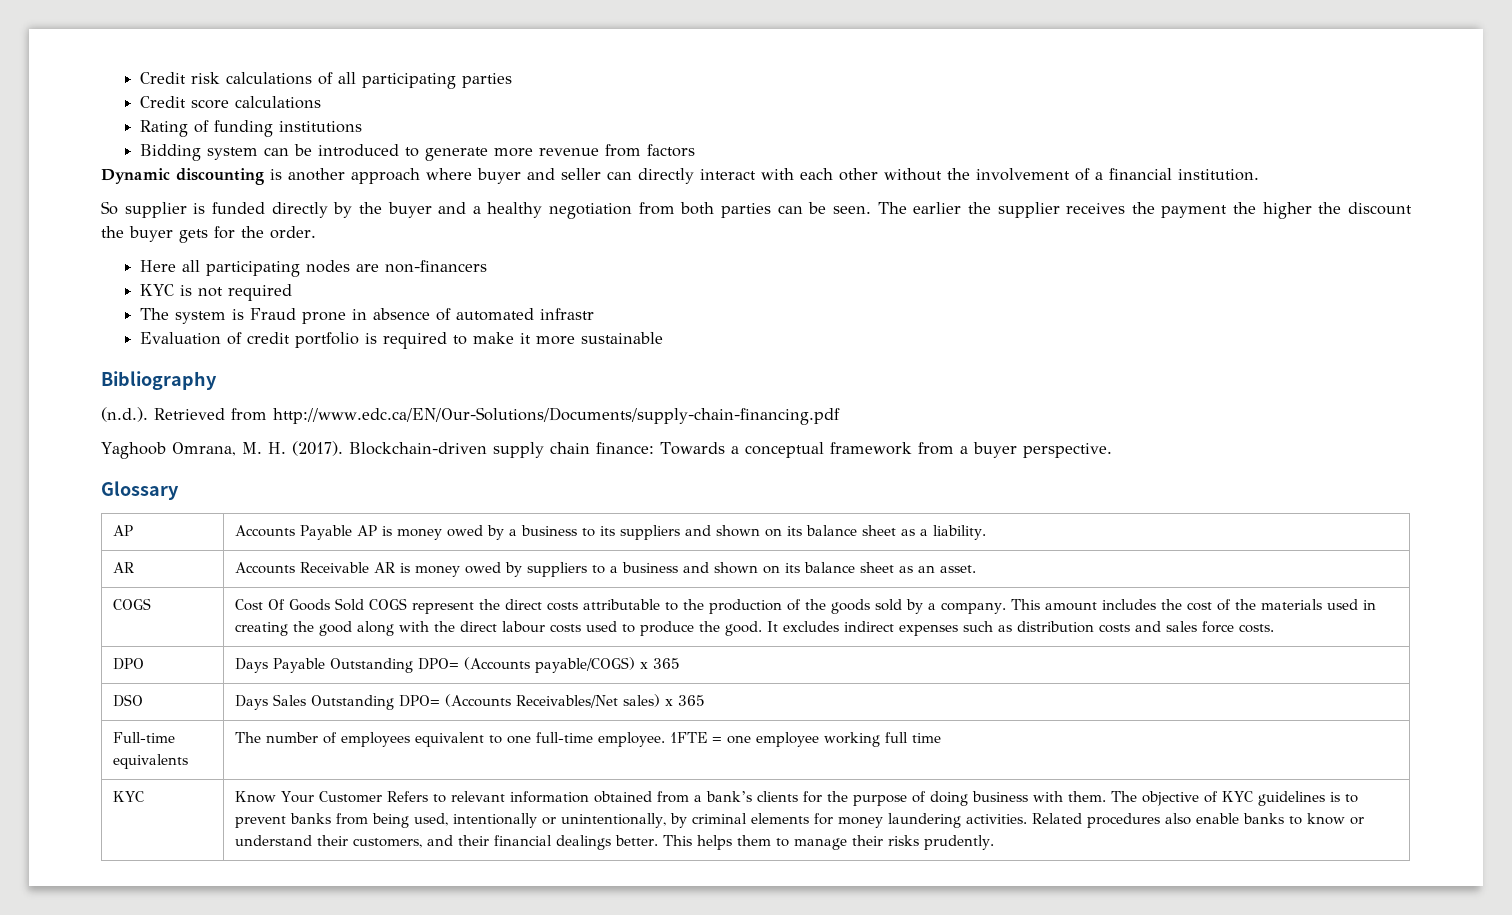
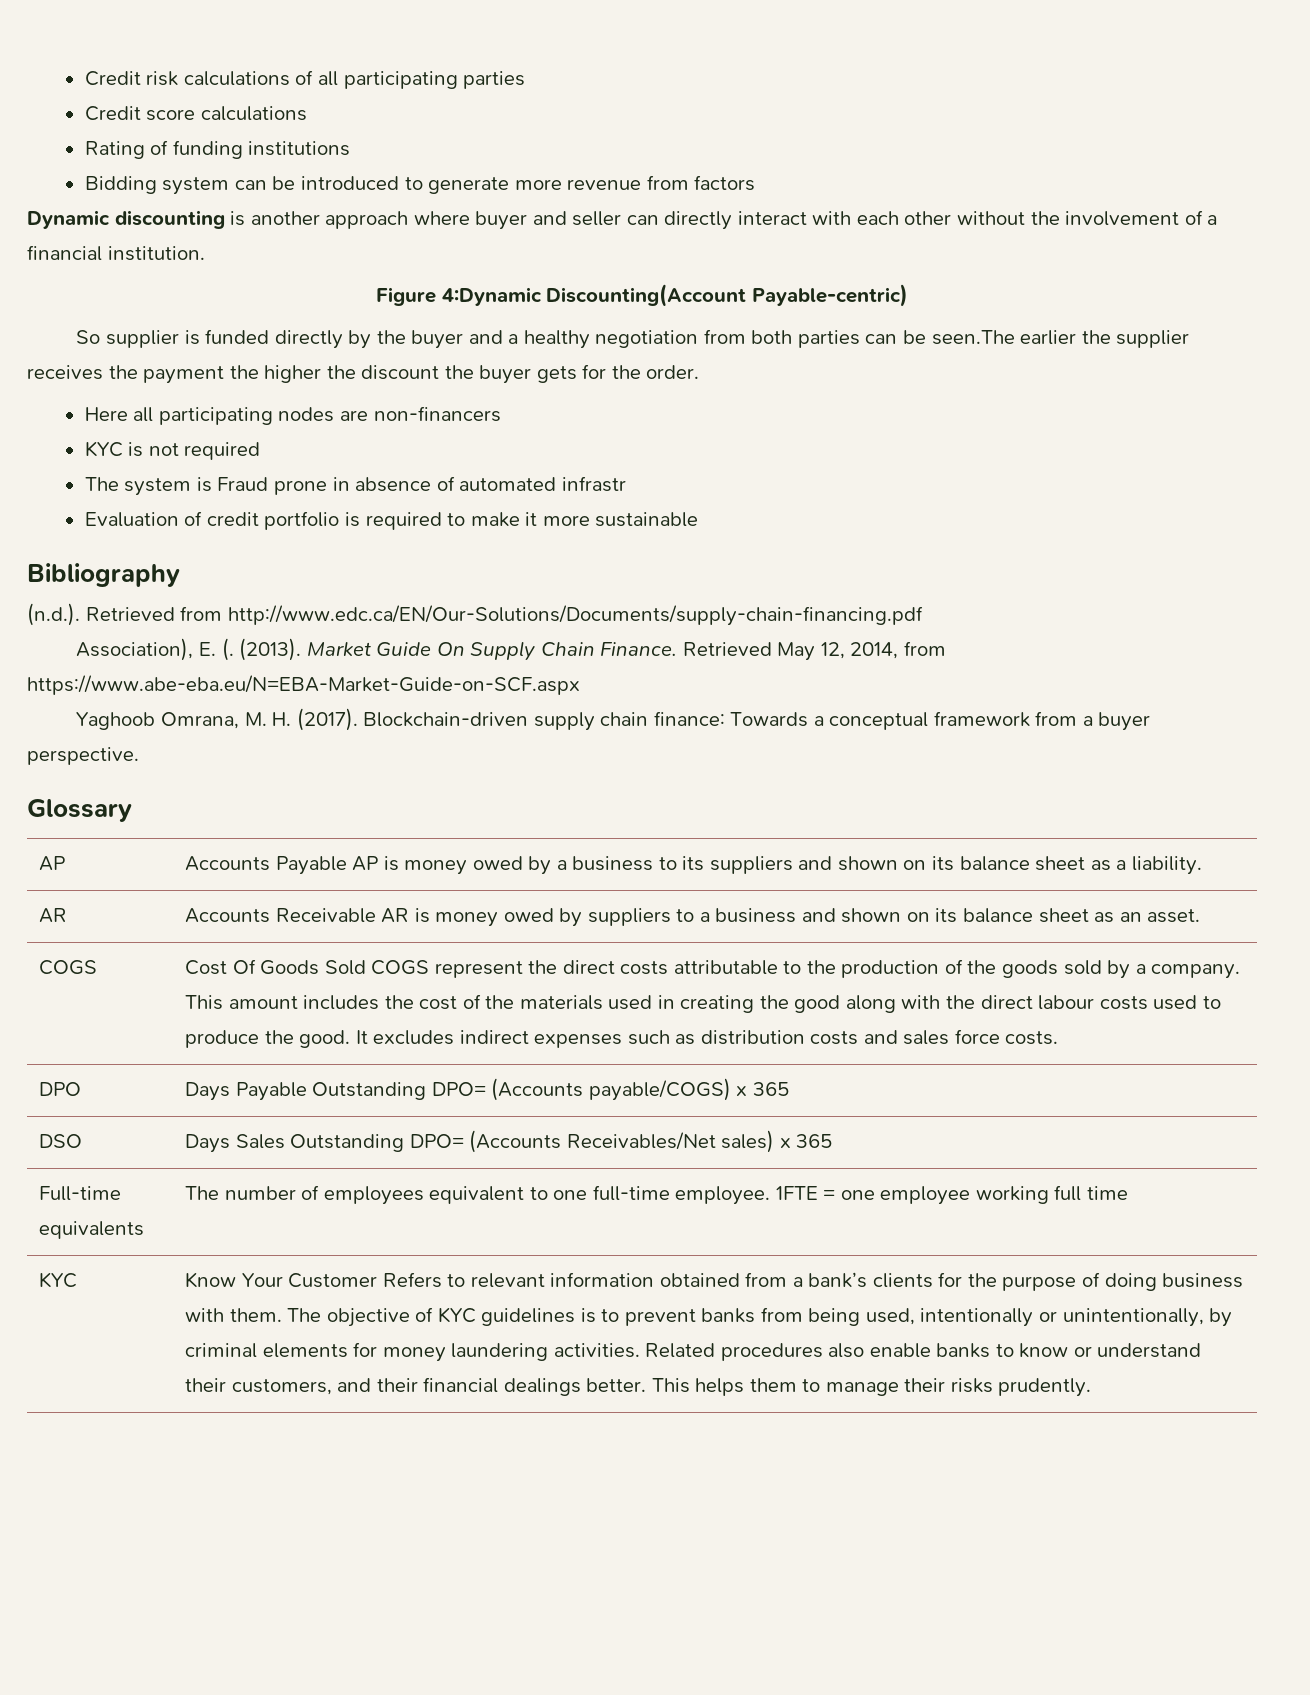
(1259, 175) none -> [376,284,908,307] // Figure 4:Dynamic Discounting(Account Payable-centric)
[832,202,907,214] seen. The -> [931,330,1015,345] seen.The
(840, 416) none -> [76,638,946,661] [27,675,580,695] // Association), E. (. (2013). Market Guide On Supply Chain Finance. Retrieved May 12, 2014, from https://www.abe-eba.eu/N=EBA-Market-Guide-on-SCF.aspx

